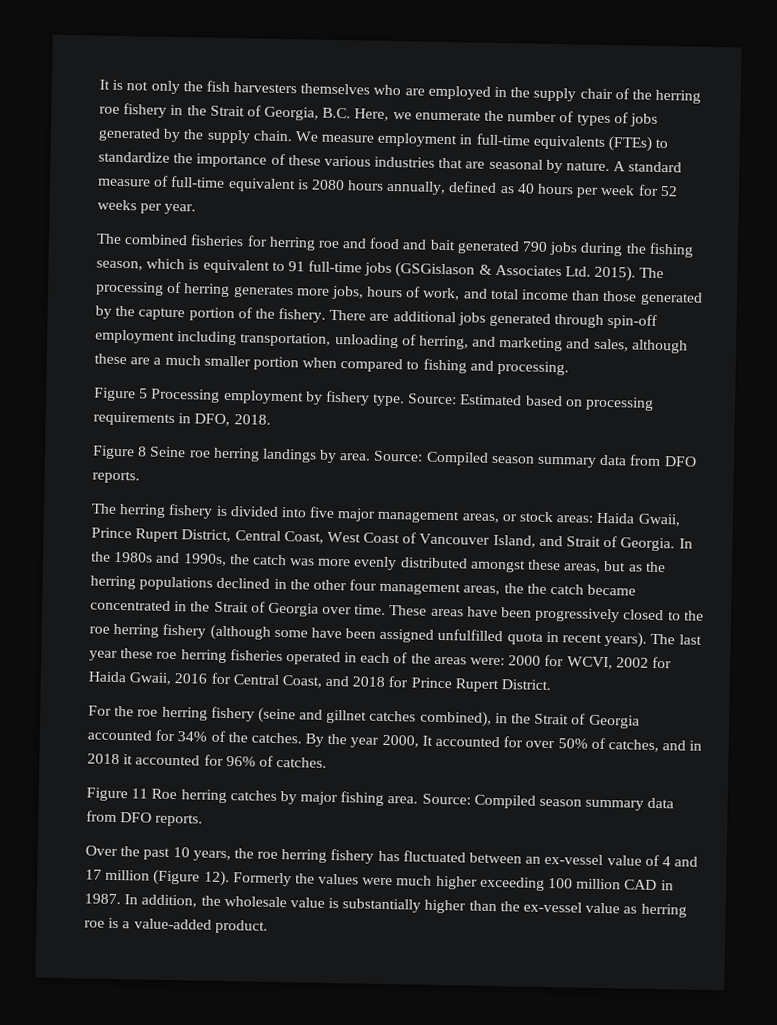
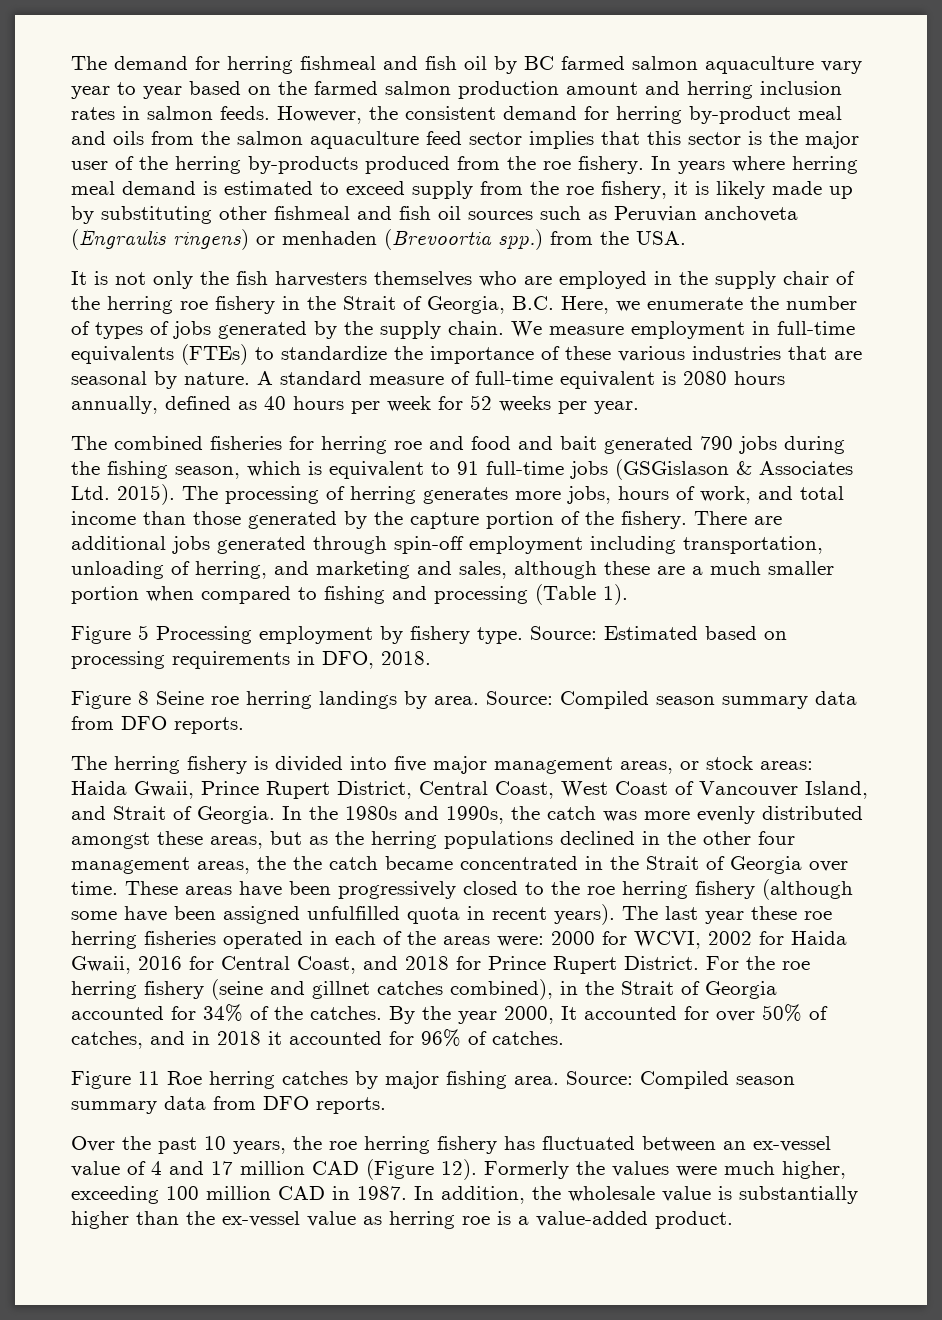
(99, 84) none -> [71,56,862,74] [71,81,842,99] [71,106,842,124] [71,131,859,149] [71,156,858,174] [71,181,853,199] [71,206,798,224] [71,229,686,250] The demand for herring fishmeal and fish oil by BC farmed salmon aquaculture vary year to year based on the farmed salmon production amount and herring inclusion rates in salmon feeds. However, the consistent demand for herring by-product meal and oils from the salmon aquaculture feed sector implies that this sector is the major user of the herring by-products produced from the roe fishery. In years where herring meal demand is estimated to exceed supply from the roe fishery, it is likely made up by substituting other fishmeal and fish oil sources such as Peruvian anchoveta (Engraulis ringens) or menhaden (Brevoortia spp.) from the USA. //
[497,360,570,376] processing. -> [434,584,628,605] processing (Table 1).
(552, 685) // -> (699, 963) none
(151, 875) none -> [312,1161,359,1175] CAD
[435,875,478,890] higher -> [782,1161,846,1179] higher,

